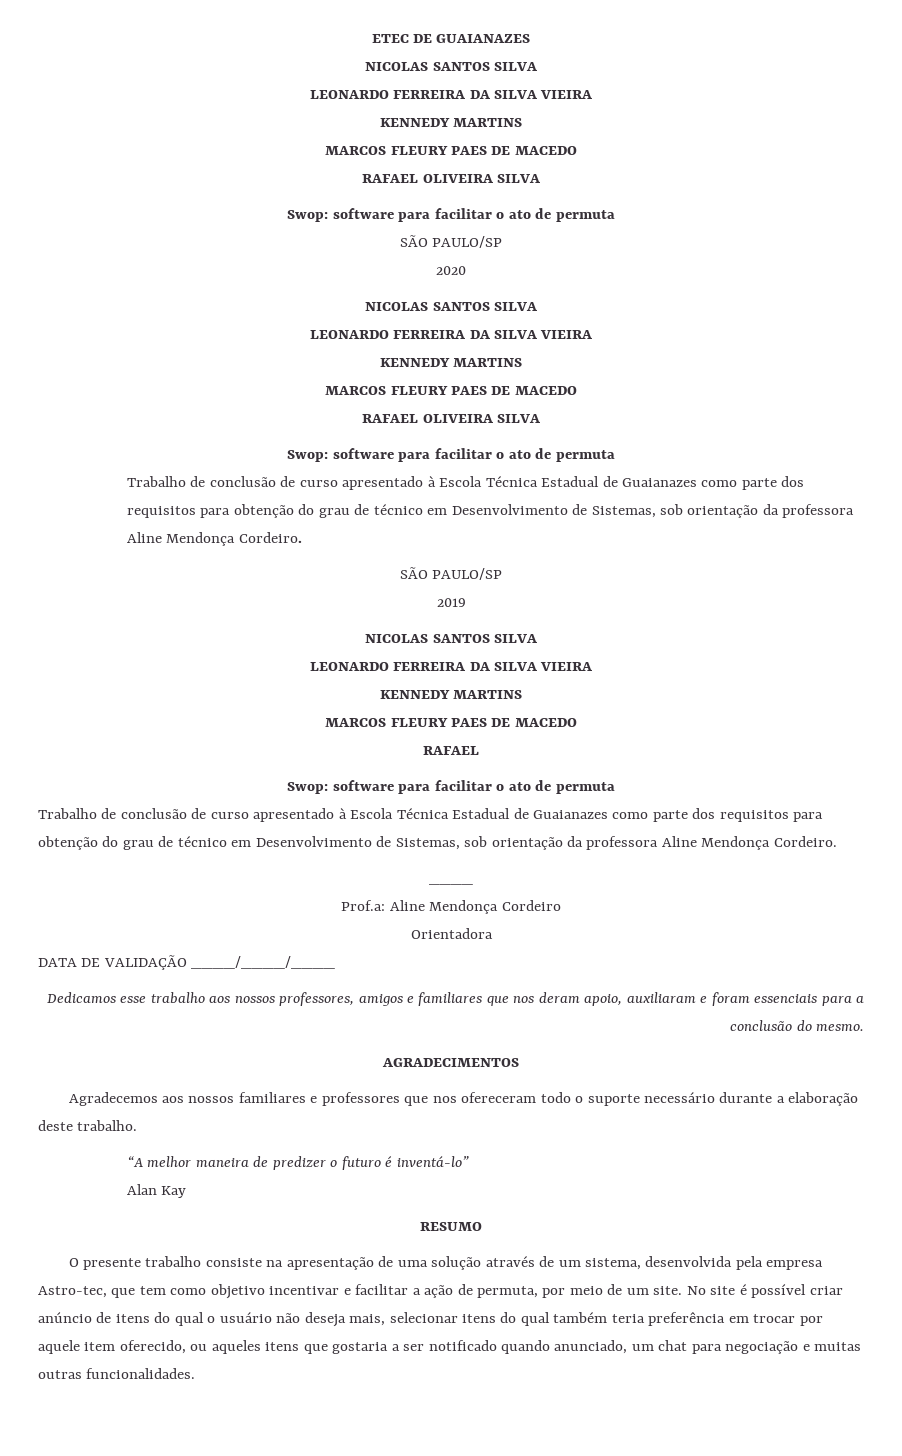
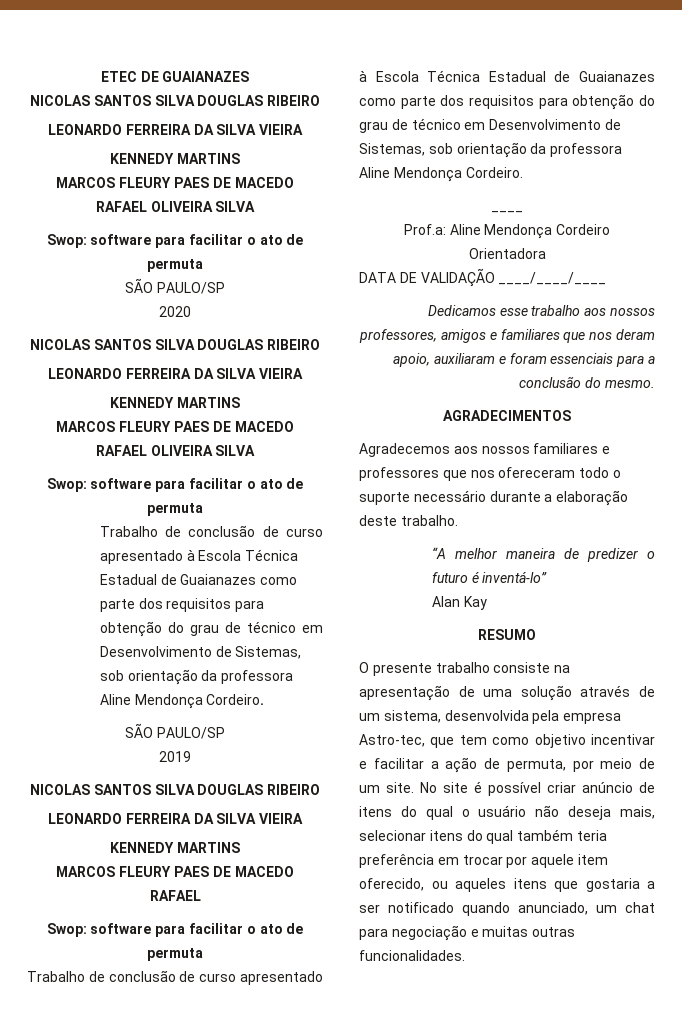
(537, 66) none -> [197,95,321,106] DOUGLAS RIBEIRO
(537, 306) none -> [197,339,321,350] DOUGLAS RIBEIRO
(537, 638) none -> [197,784,321,795] DOUGLAS RIBEIRO

